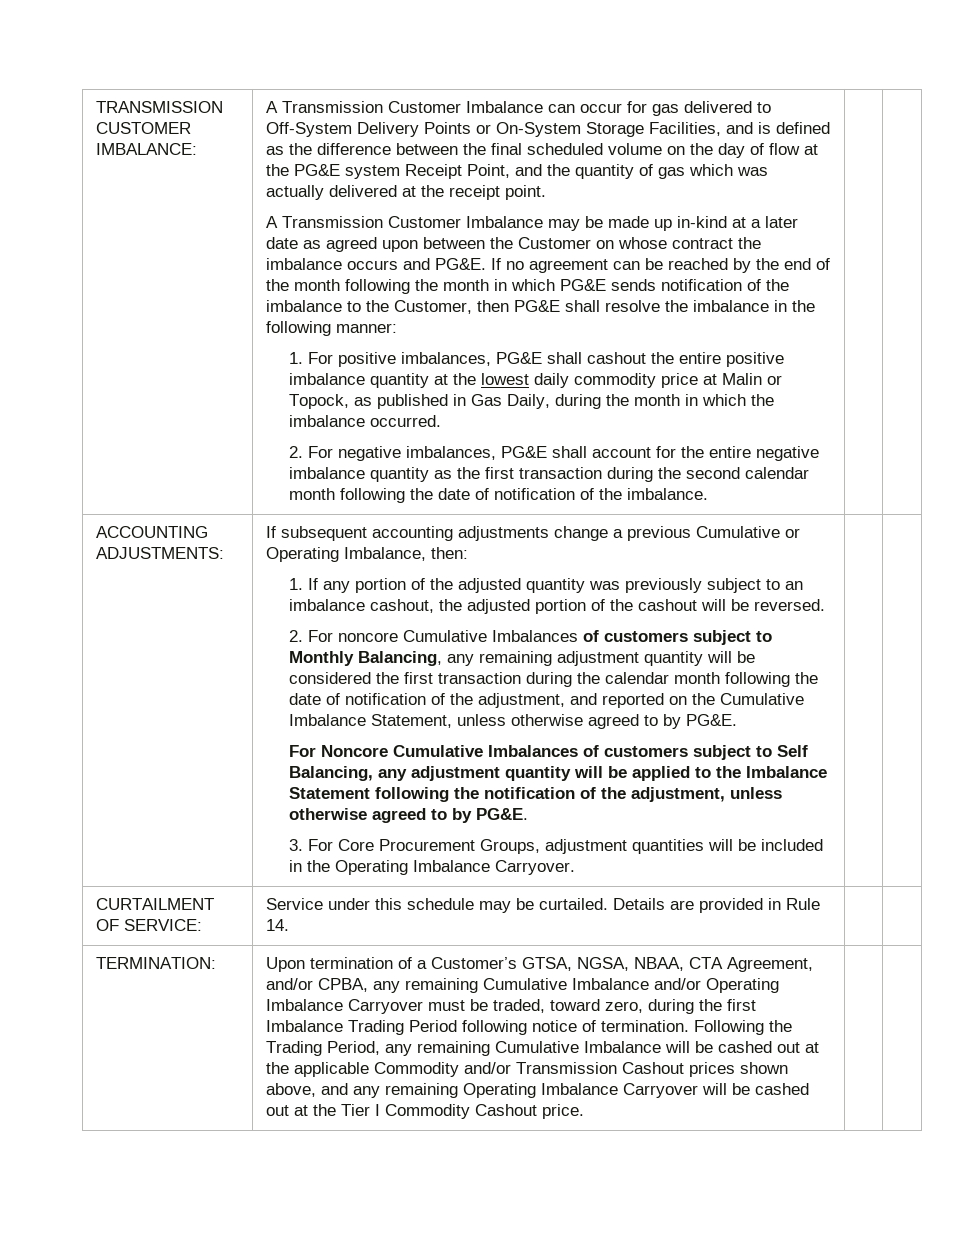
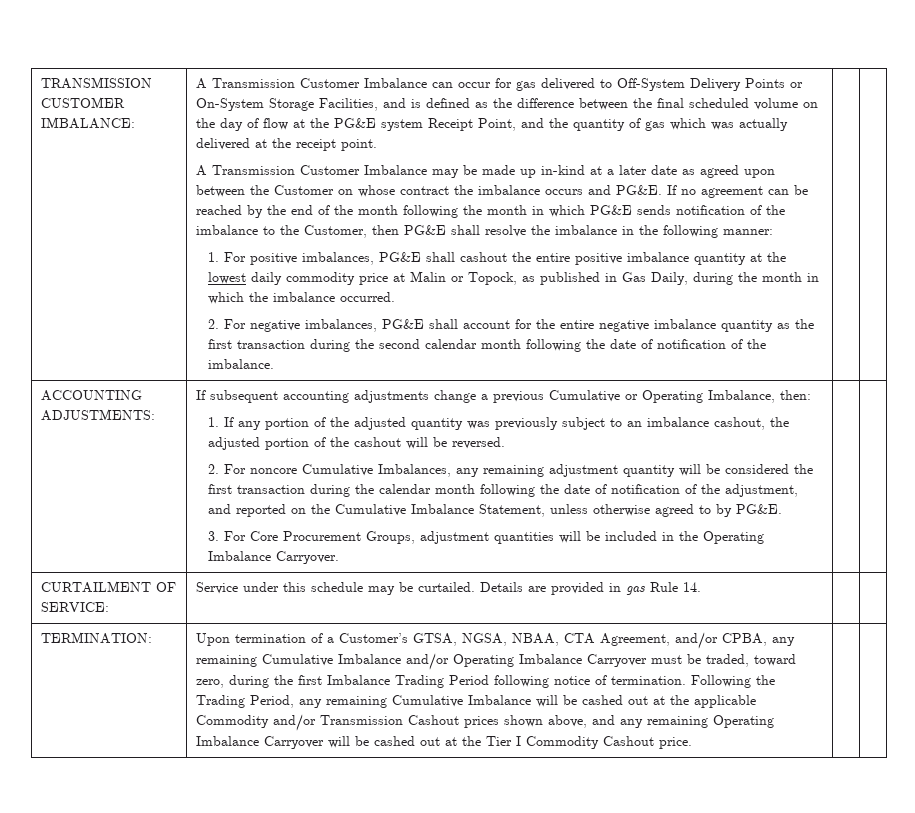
[492,630,773,645] [289,651,443,666] Imbalances of customers subject to Monthly Balancing, -> [378,464,452,477] Imbalances,
[289,745,809,760] [289,766,828,781] [289,787,783,802] [289,808,529,823] // For Noncore Cumulative Imbalances of customers subject to Self Balancing, any adjustment quantity will be applied to the Imbalance Statement following the notification of the adjustment, unless otherwise agreed to by PG&E. -> (783, 509) none
(782, 904) none -> [625,586,645,595] gas

